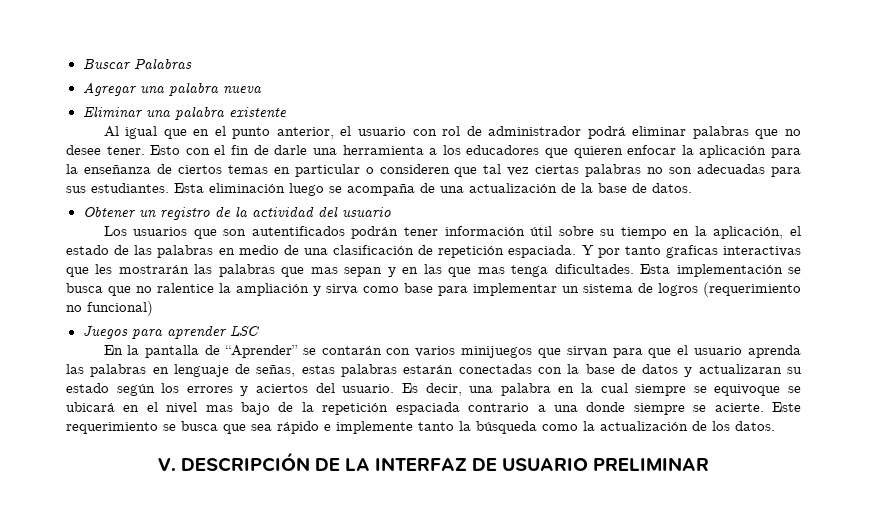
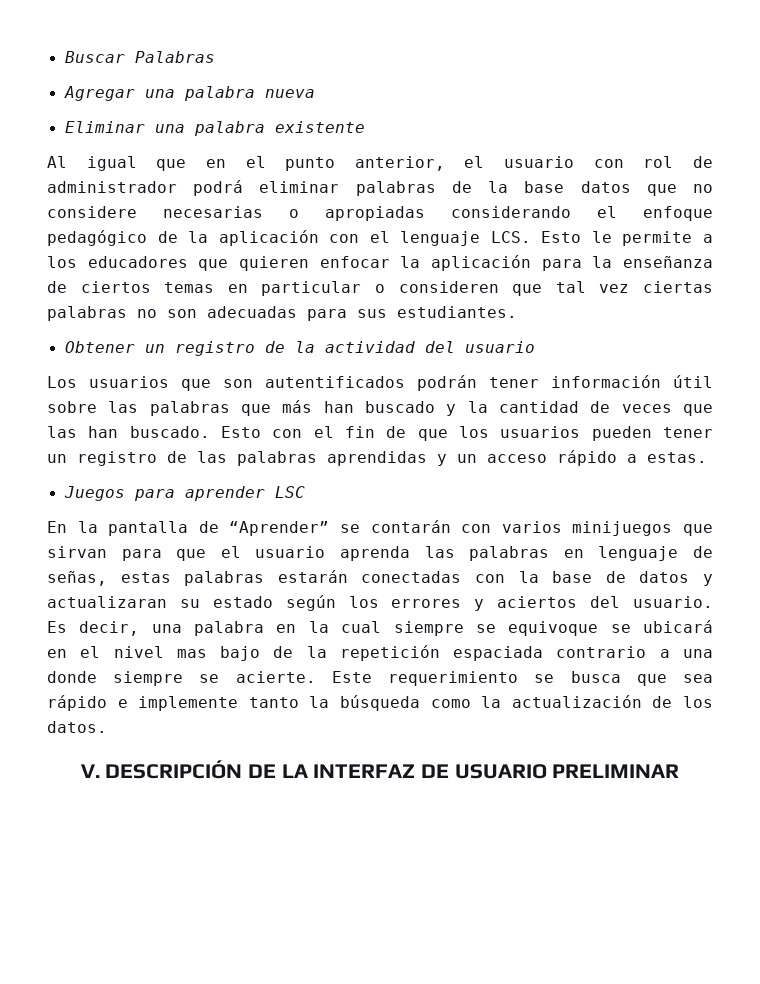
[755,129,802,139] [66,145,424,155] que no desee tener. Esto con el fin de darle una herramienta -> [451,181,713,196] [47,206,713,221] [47,230,693,246] de la base datos que no considere necesarias o apropiadas considerando el enfoque pedagógico de la aplicación con el lenguaje LCS. Esto le permite
[174,183,692,196] Esta eliminación luego se acompaña de una actualización de la base de datos. -> (517, 312) none
[600,226,802,239] [66,245,801,258] [66,264,802,277] [66,282,801,297] [66,301,153,316] su tiempo en la aplicación, el estado de las palabras en medio de una clasificación de repetición espaciada. Y por tanto graficas interactivas que les mostrarán las palabras que mas sepan y en las que mas tenga dificultades. Esta implementación se busca que no ralentice la ampliación y sirva como base para implementar un sistema de logros (requerimiento no funcional) -> [108,400,714,416] [47,426,713,441] [47,450,707,466] las palabras que más han buscado y la cantidad de veces que las han buscado. Esto con el fin de que los usuarios pueden tener un registro de las palabras aprendidas y un acceso rápido a estas.

